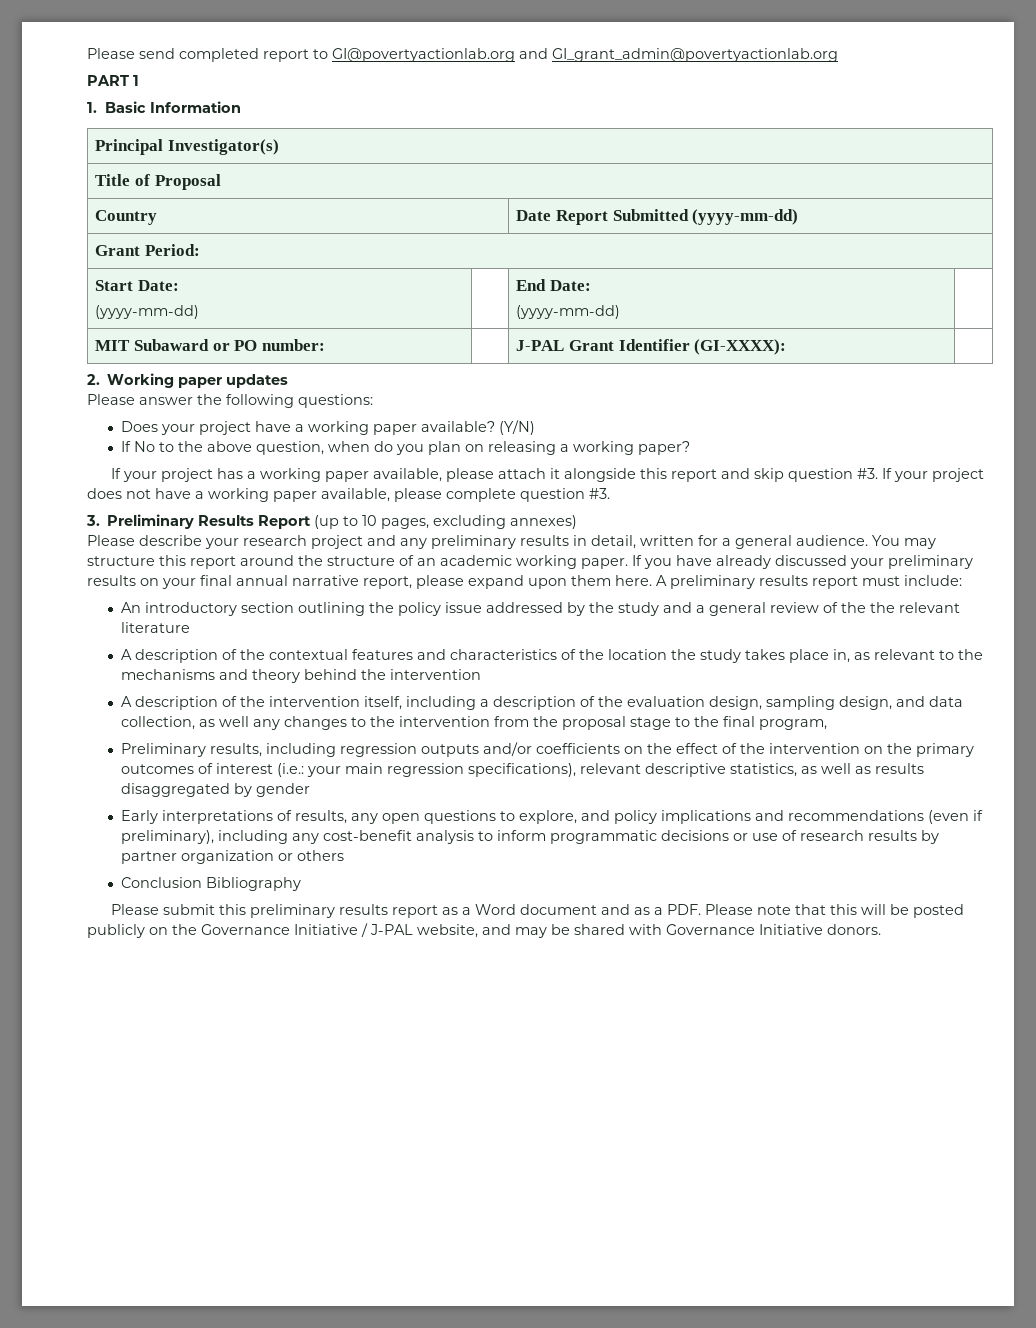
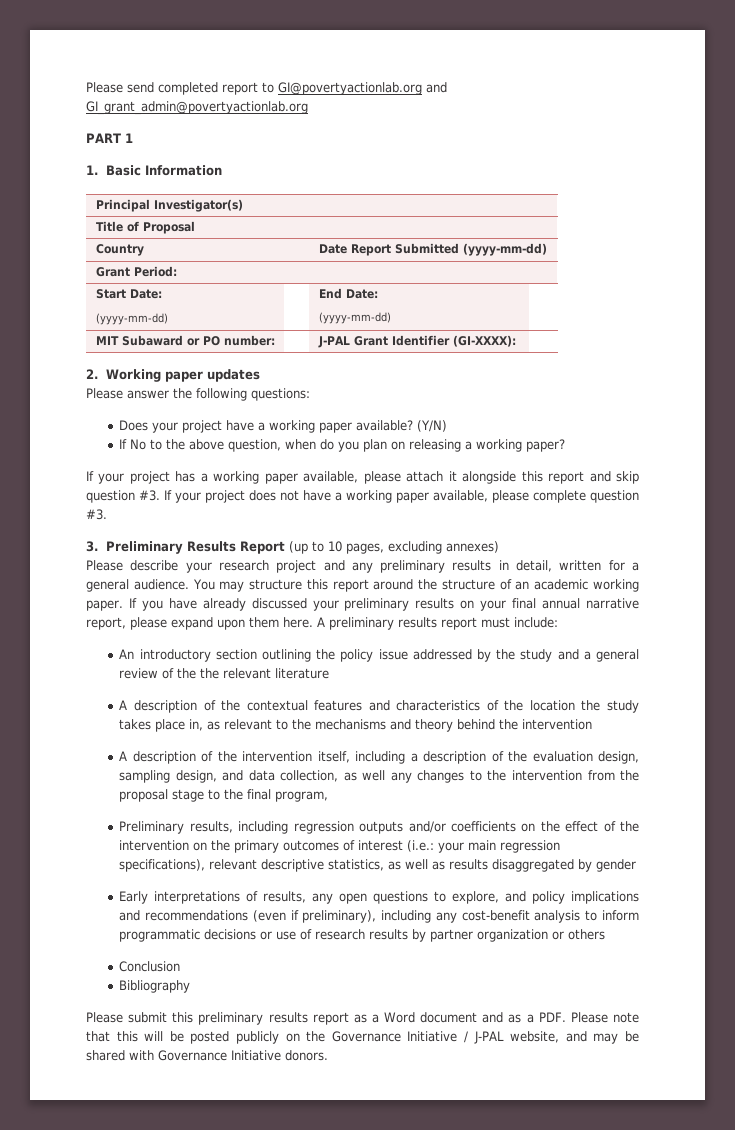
(203, 882) none -> (181, 966) //

